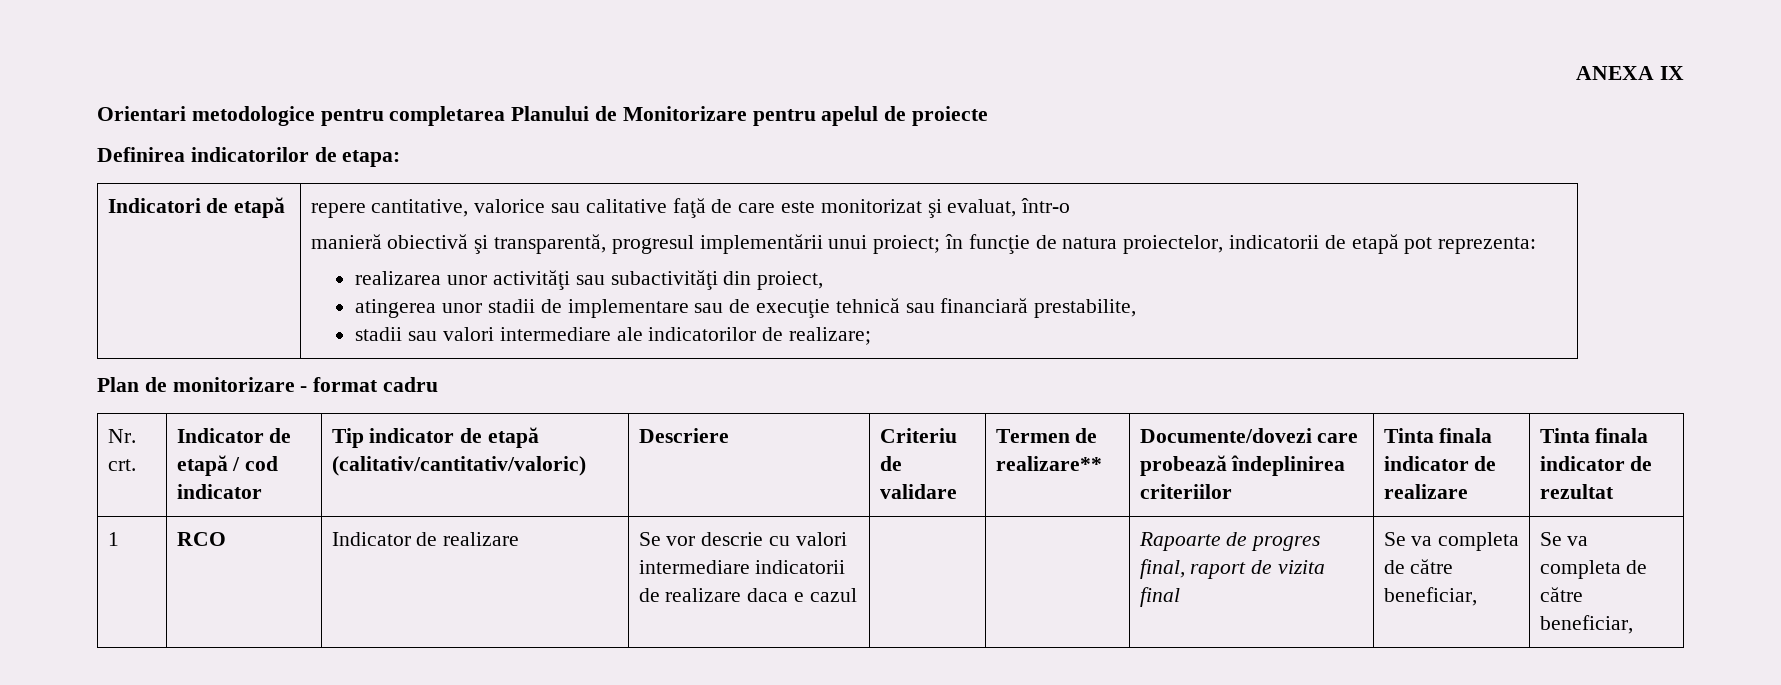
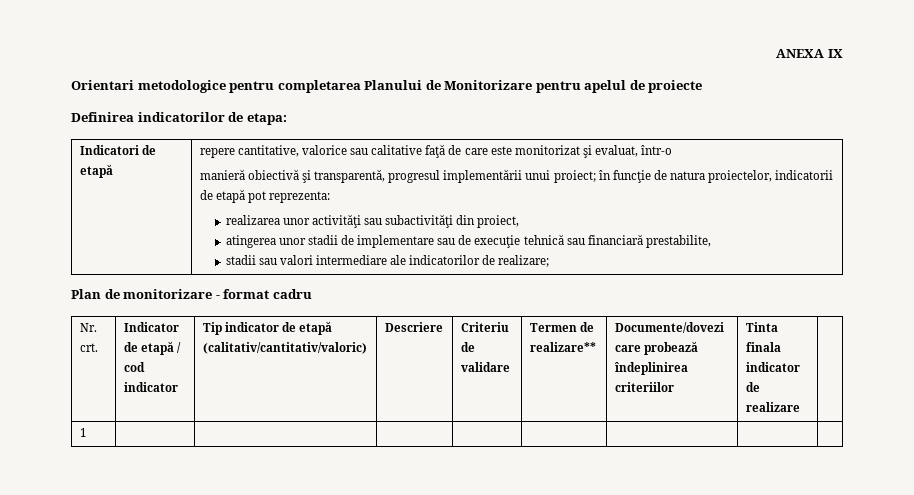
[1539,428,1649,443] [1539,456,1653,471] [1539,484,1614,499] [107,532,119,546] [176,532,226,546] [331,532,520,546] [638,532,847,546] [638,560,846,574] [638,588,857,602] [1138,532,1321,551] [1139,559,1326,579] [1139,587,1180,607] [1383,532,1520,551] [1383,559,1454,574] [1383,587,1477,606] [1539,532,1589,546] [1539,560,1648,579] [1539,587,1583,602] [1539,615,1633,634] Tinta finala indicator de rezultat // 1 | RCO | Indicator de realizare | Se vor descrie cu valori intermediare indicatorii de realizare daca e cazul | | | Rapoarte de progres final, raport de vizita final | Se va completa de către beneficiar, | Se va completa de către beneficiar, -> [79,428,86,437] // 1 | | | | | | | |

